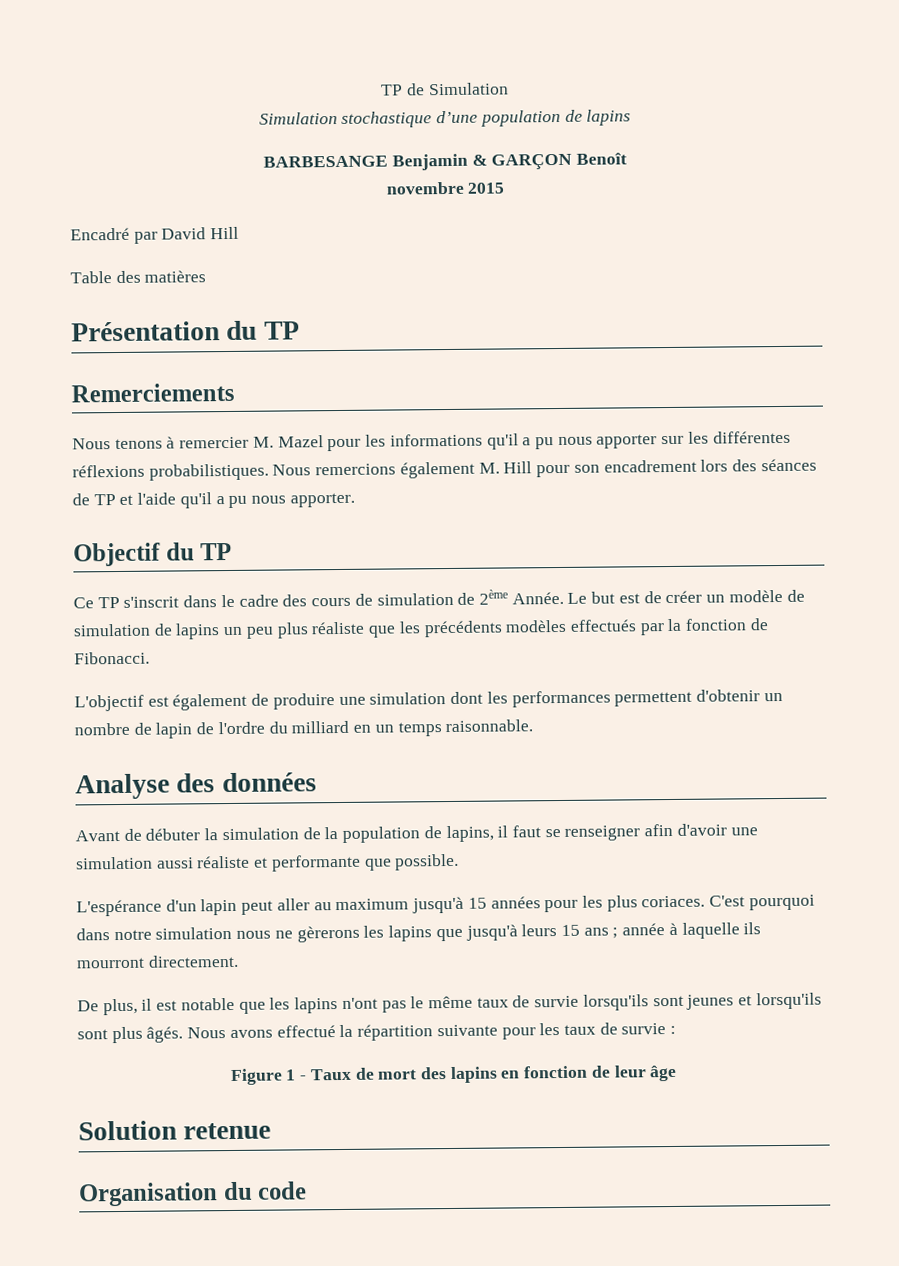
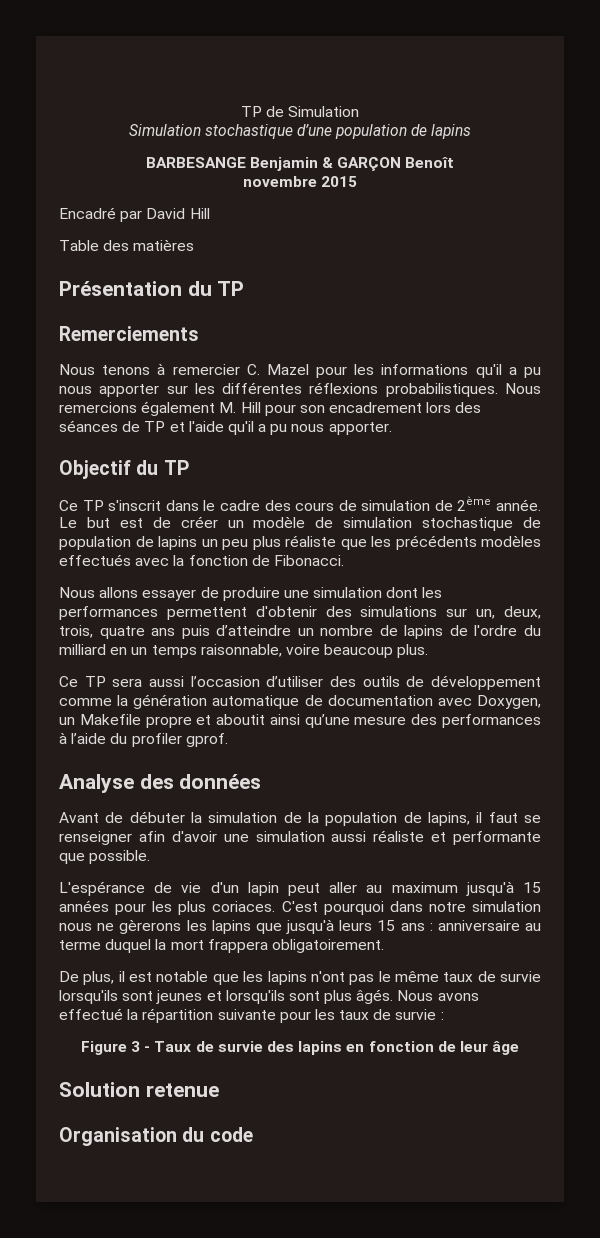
[252,436,274,448] M. -> [246,364,260,375] C.
[511,591,564,605] Année. -> [495,499,541,511] année.
(151, 630) none -> [422,517,541,531] [59,536,131,550] stochastique de population
[639,623,665,636] par -> [135,558,170,566] avec
[74,693,248,712] L'objectif est également -> [59,587,197,601] Nous allons essayer
(760, 695) none -> [325,606,541,619] [59,625,292,639] des simulations sur un, deux, trois, quatre ans puis d’atteindre
[155,722,193,739] lapin -> [404,625,444,639] lapins
[445,719,534,733] raisonnable. -> [200,644,429,658] [59,675,541,690] [59,694,541,709] [59,714,541,728] [59,732,228,747] raisonnable, voire beaucoup plus. // Ce TP sera aussi l’occasion d’utiliser des outils de développement comme la génération automatique de documentation avec Doxygen, un Makefile propre et aboutit ainsi qu’une mesure des performances à l’aide du profiler gprof.
(162, 908) none -> [154,882,202,893] de vie
[612,922,762,939] [76,954,239,969] ; année à laquelle ils mourront directement. -> [429,920,542,931] [59,939,384,953] : anniversaire au terme duquel la mort frappera obligatoirement.
[285,1069,297,1081] 1 -> [131,1041,141,1052] 3
[377,1069,418,1080] mort -> [217,1041,263,1052] survie

